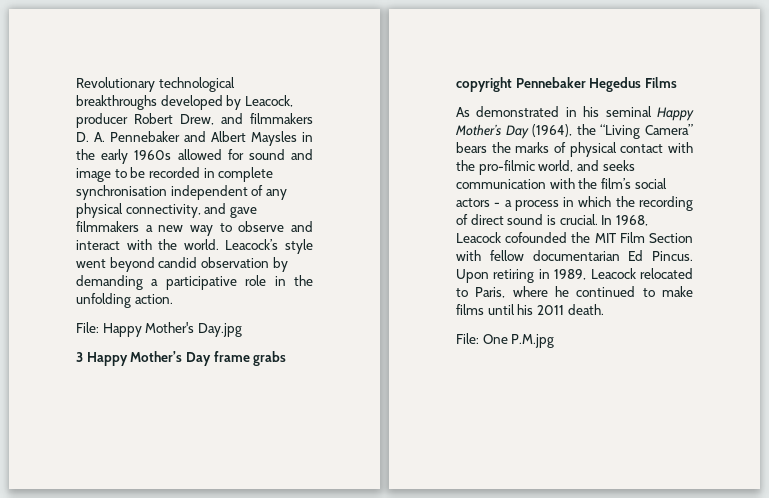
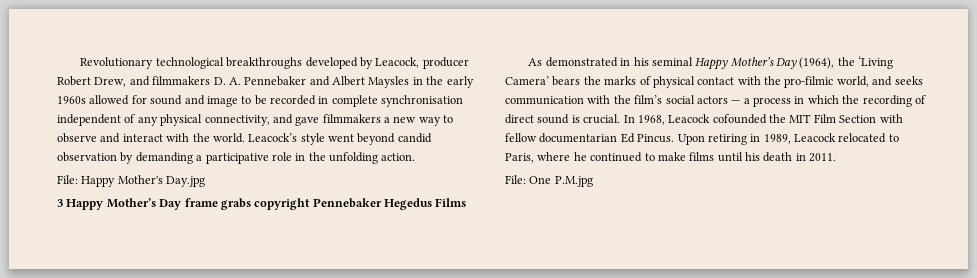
[600,124,693,139] “Living Camera” -> [858,56,894,69] [505,76,549,85] ‘Living Camera’
[494,202,501,207] - -> [731,100,741,104] —
[536,304,604,315] 2011 death. -> [763,152,837,162] death in 2011.

